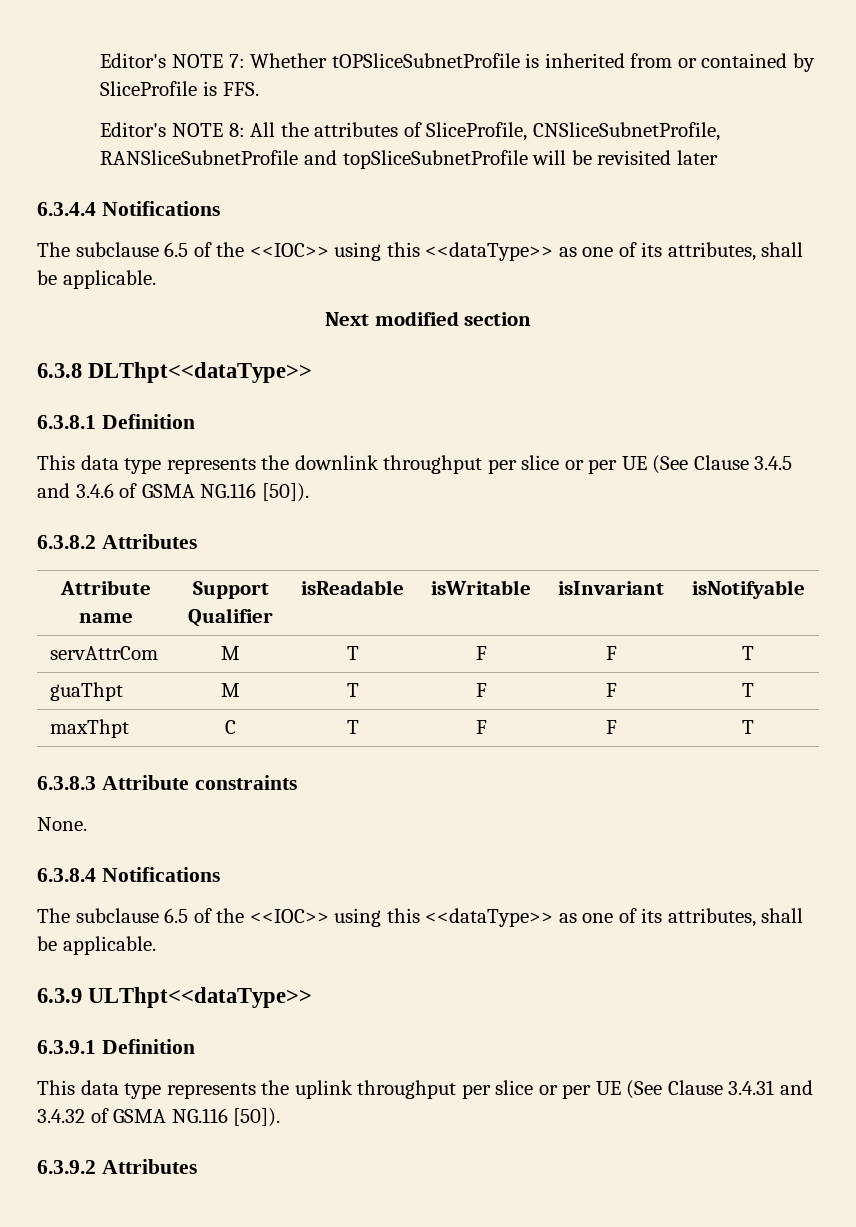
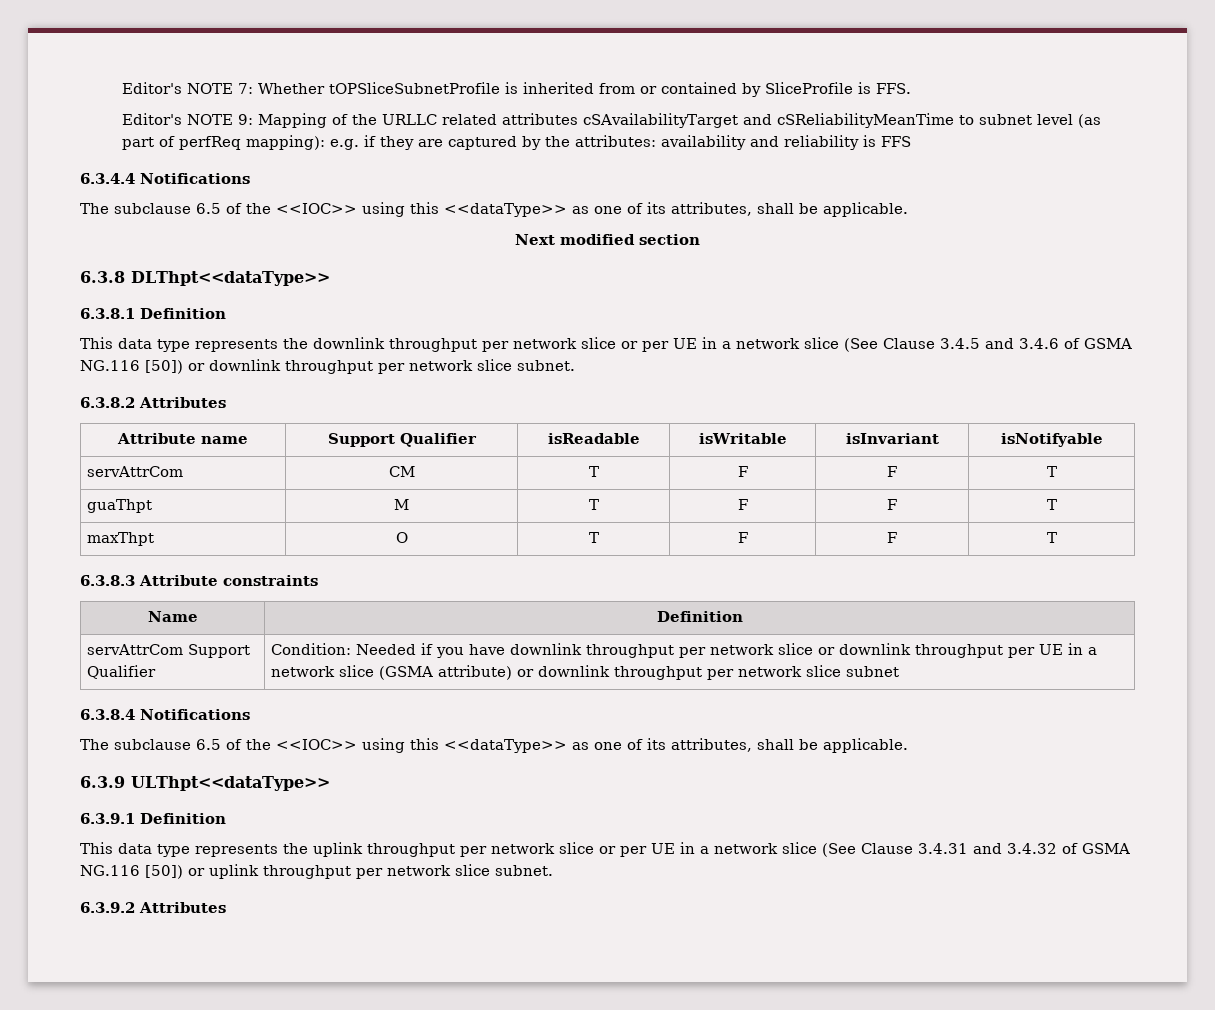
[228,122,720,141] [100,150,718,169] 8: All the attributes of SliceProfile, CNSliceSubnetProfile, RANSliceSubnetProfile and topSliceSubnetProfile will be revisited later -> [237,113,1101,128] [121,135,911,150] 9: Mapping of the URLLC related attributes cSAvailabilityTarget and cSReliabilityMeanTime to subnet level (as part of perfReq mapping): e.g. if they are captured by the attributes: availability and reliability is FFS
[521,455,647,474] slice or per UE -> [513,337,839,352] network slice or per UE in a network slice
[261,483,309,502] [50]). -> [145,359,575,374] [50]) or downlink throughput per network slice subnet.
[221,646,240,660] M -> [388,466,415,477] CM
[225,720,236,734] C -> [395,532,408,543] O
[37,817,87,831] // None. -> [147,611,198,622] [656,611,743,622] [86,644,250,658] [86,665,156,679] [270,643,1097,658] [270,665,899,680] // Name | Definition // servAttrCom Support Qualifier | Condition: Needed if you have downlink throughput per network slice or downlink throughput per UE in a network slice (GSMA attribute) or downlink throughput per network slice subnet
[495,1080,621,1099] slice or per UE -> [491,842,817,857] network slice or per UE in a network slice
[233,1108,281,1127] [50]). -> [145,864,553,879] [50]) or uplink throughput per network slice subnet.

